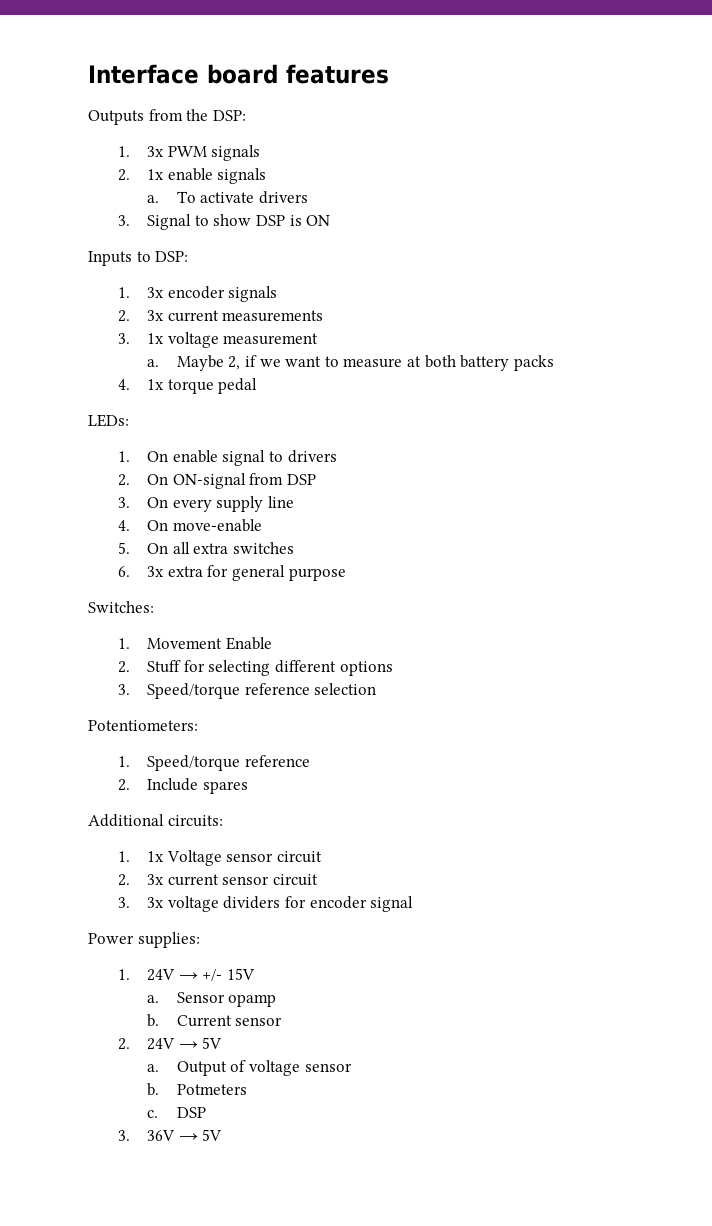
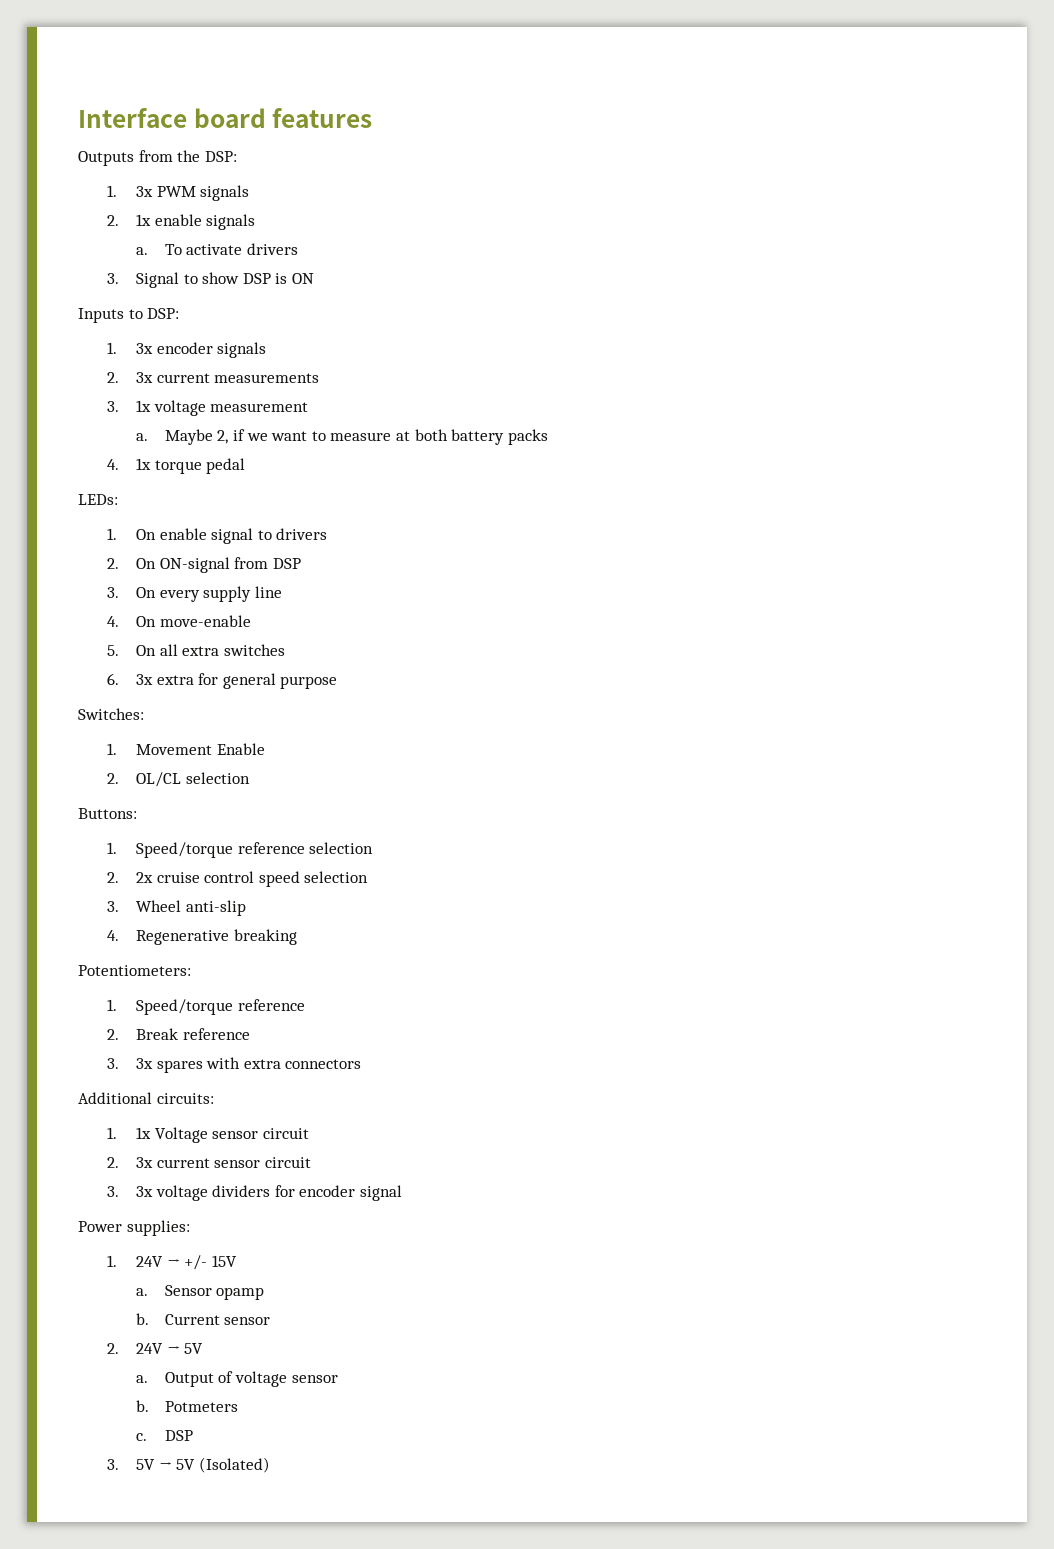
[147,660,393,676] [117,683,377,699] Stuff for selecting different options // 3. Speed/torque reference selection -> [135,772,250,787] [78,808,137,819] [106,842,374,858] [106,871,369,887] [106,900,246,916] [106,929,297,945] OL/CL selection // Buttons: // 1. Speed/torque reference selection // 2. 2x cruise control speed selection // 3. Wheel anti-slip // 4. Regenerative breaking
[147,778,248,794] Include spares -> [135,1028,250,1040] [106,1057,362,1073] Break reference // 3. 3x spares with extra connectors
[147,1129,223,1141] 36V → 5V -> [135,1457,270,1473] 5V → 5V (Isolated)

